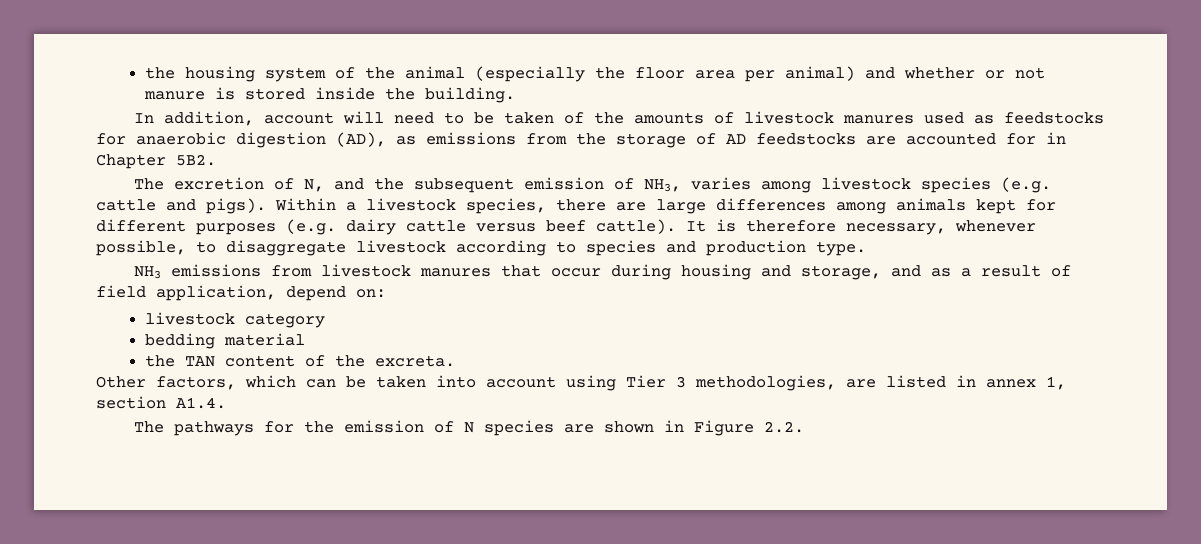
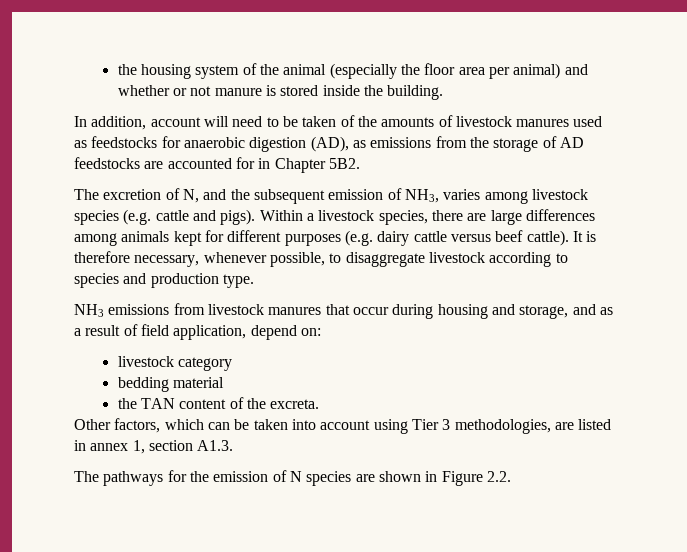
[176,397,226,409] A1.4. -> [197,440,234,451] A1.3.

